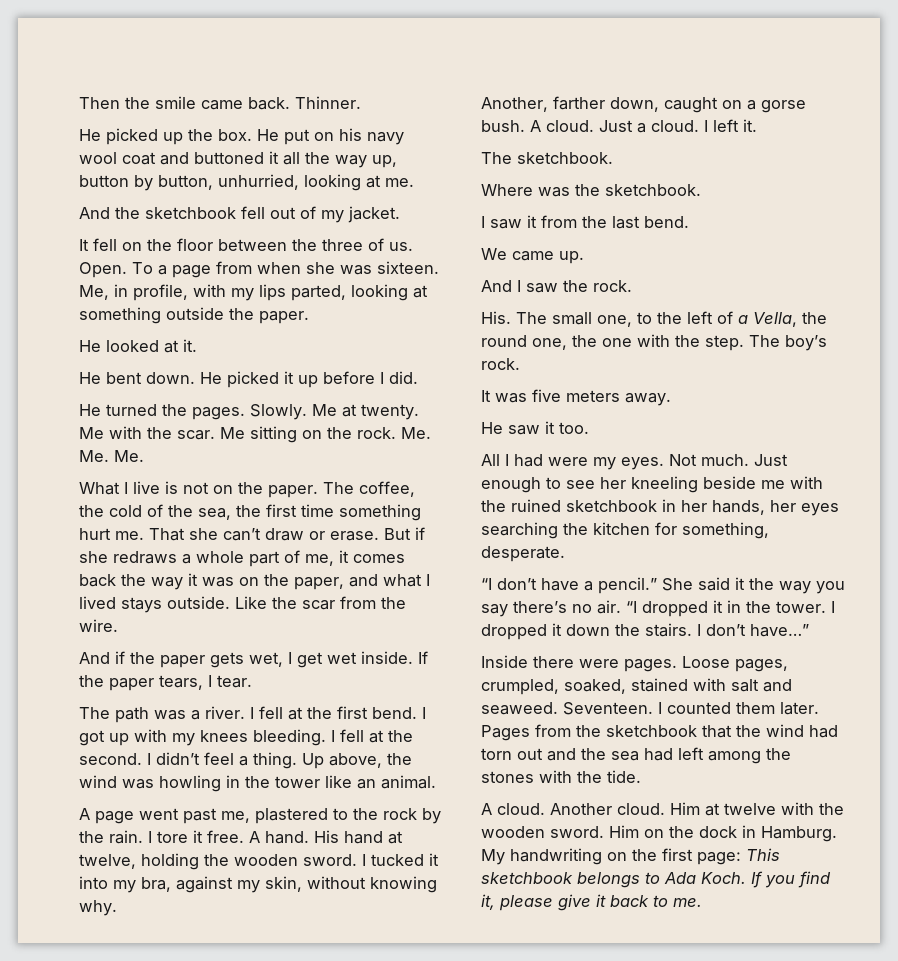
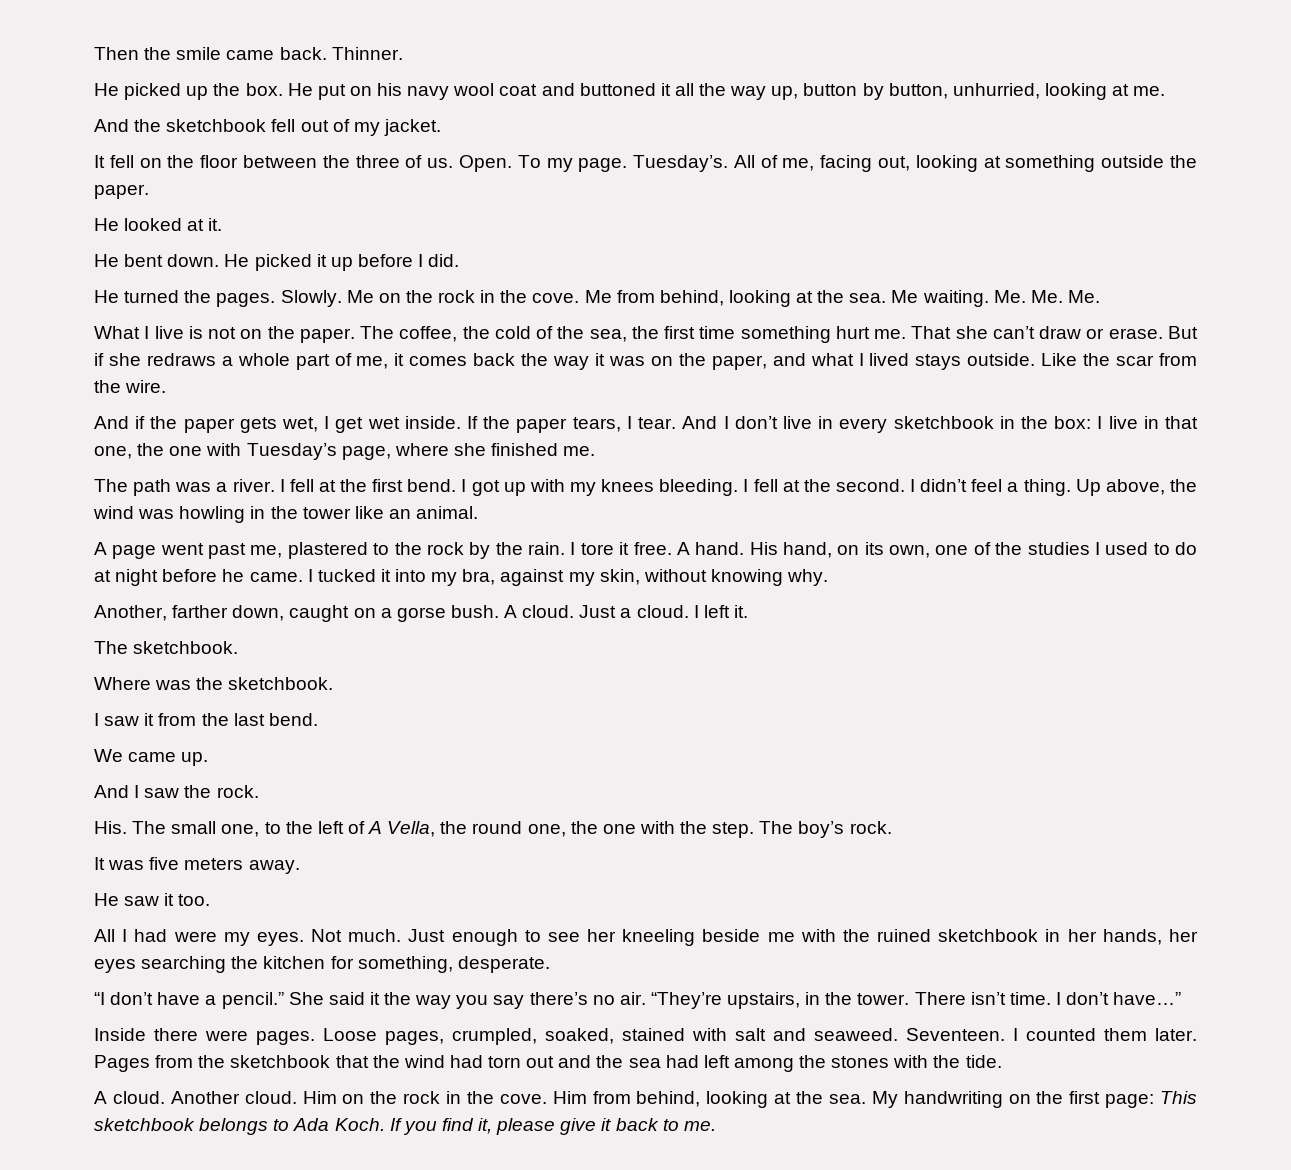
[158,261,439,278] [79,284,346,301] a page from when she was sixteen. Me, in profile, with my lips parted, -> [546,155,911,172] my page. Tuesday’s. All of me, facing out,
[342,404,419,420] [79,426,396,443] at twenty. Me with the scar. Me sitting on the rock. -> [378,290,989,307] on the rock in the cove. Me from behind, looking at the sea. Me waiting.
(252, 681) none -> [682,416,1199,433] [94,443,596,460] And I don’t live in every sketchbook in the box: I live in that one, the one with Tuesday’s page, where she finished me.
[344,831,403,844] [79,853,357,870] hand at twelve, holding the wooden sword. -> [782,542,1197,558] [94,569,303,586] hand, on its own, one of the studies I used to do at night before he came.
[738,315,748,324] a -> [368,821,383,834] A
[626,600,835,617] [481,623,692,640] “I dropped it in the tower. I dropped it down the stairs. -> [650,992,1051,1009] “They’re upstairs, in the tower. There isn’t time.
[705,802,844,816] [481,825,837,842] at twelve with the wooden sword. Him on the dock in Hamburg. -> [342,1091,866,1108] on the rock in the cove. Him from behind, looking at the sea.

